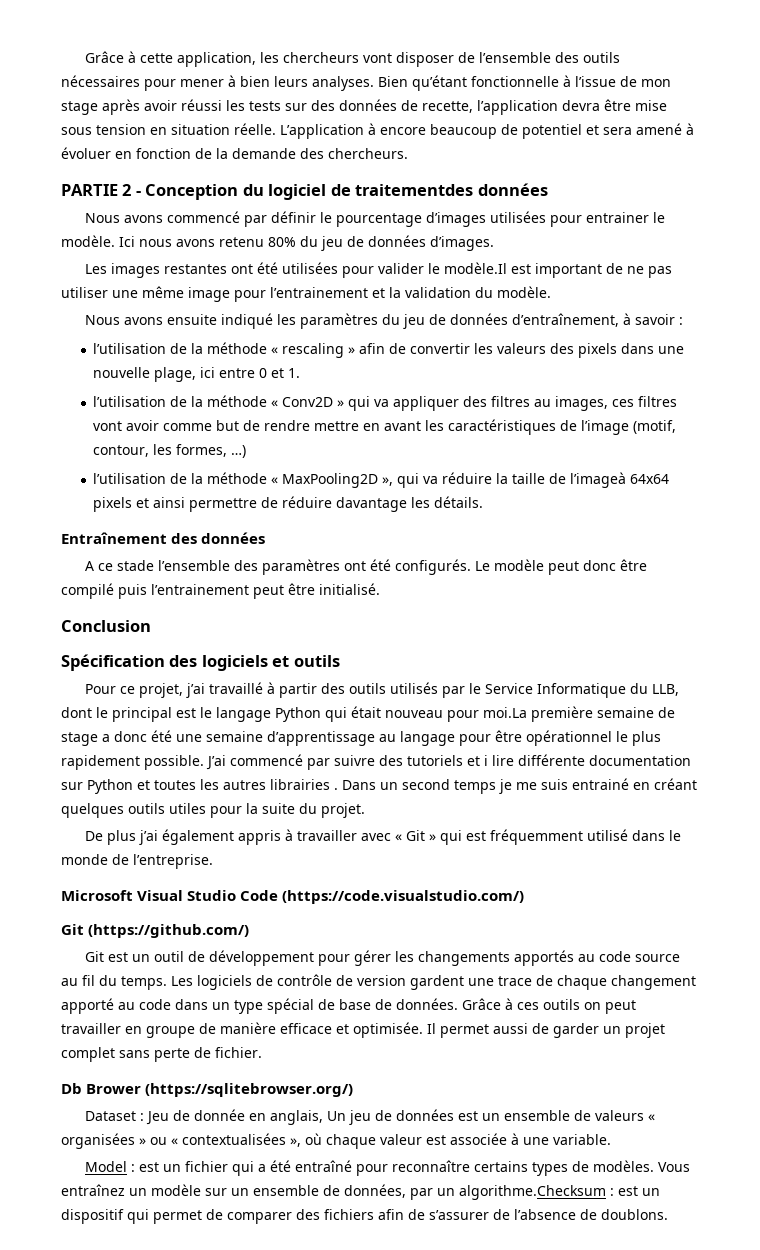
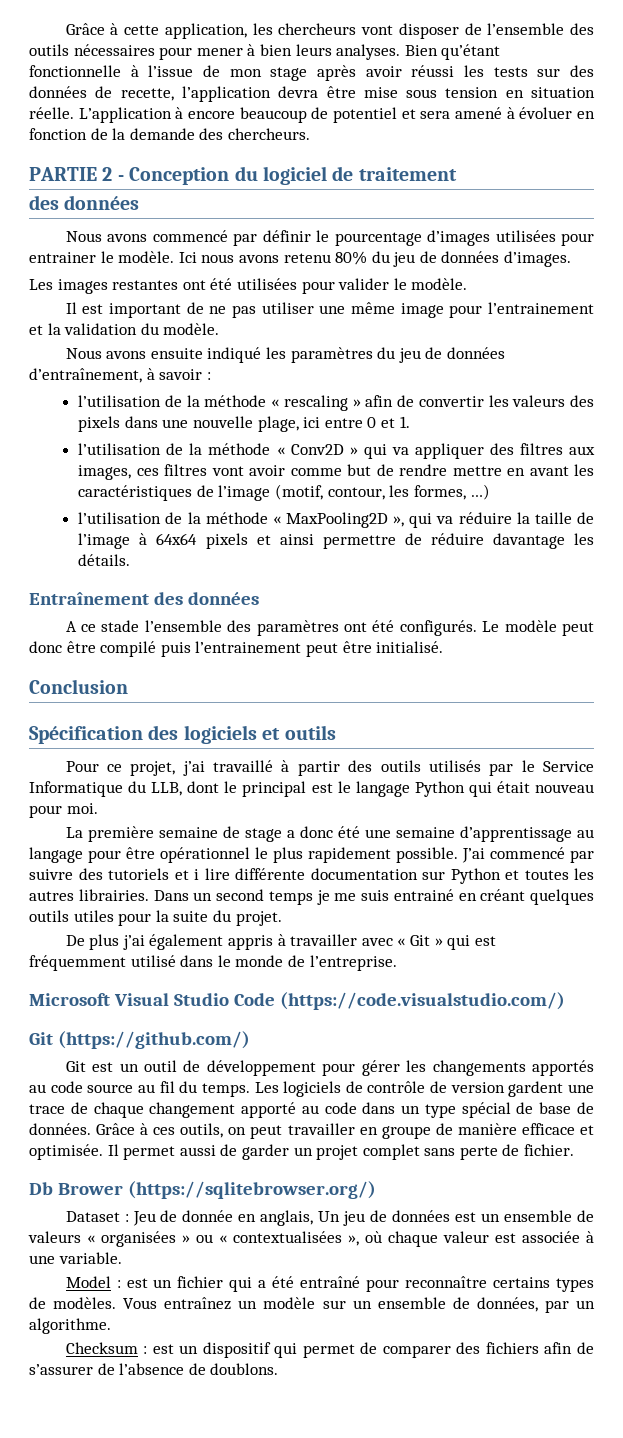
[355,184,474,196] traitementdes -> [358,167,457,181] [29,195,59,210] traitement // des
[443,262,507,274] modèle.Il -> [411,278,468,290] [65,302,77,314] modèle. // Il
[534,399,552,407] au -> [569,446,595,455] aux
[570,472,627,488] l’imageà -> [78,533,148,549] l’image à
[483,707,527,718] moi.La -> [66,803,98,814] [65,827,83,838] moi. // La
[270,779,338,790] librairies . -> [78,889,149,901] librairies.
[543,999,580,1010] outils -> [180,1123,224,1138] outils,
[459,1185,606,1200] algorithme.Checksum -> [29,1318,111,1334] [65,1342,138,1354] algorithme. // Checksum

